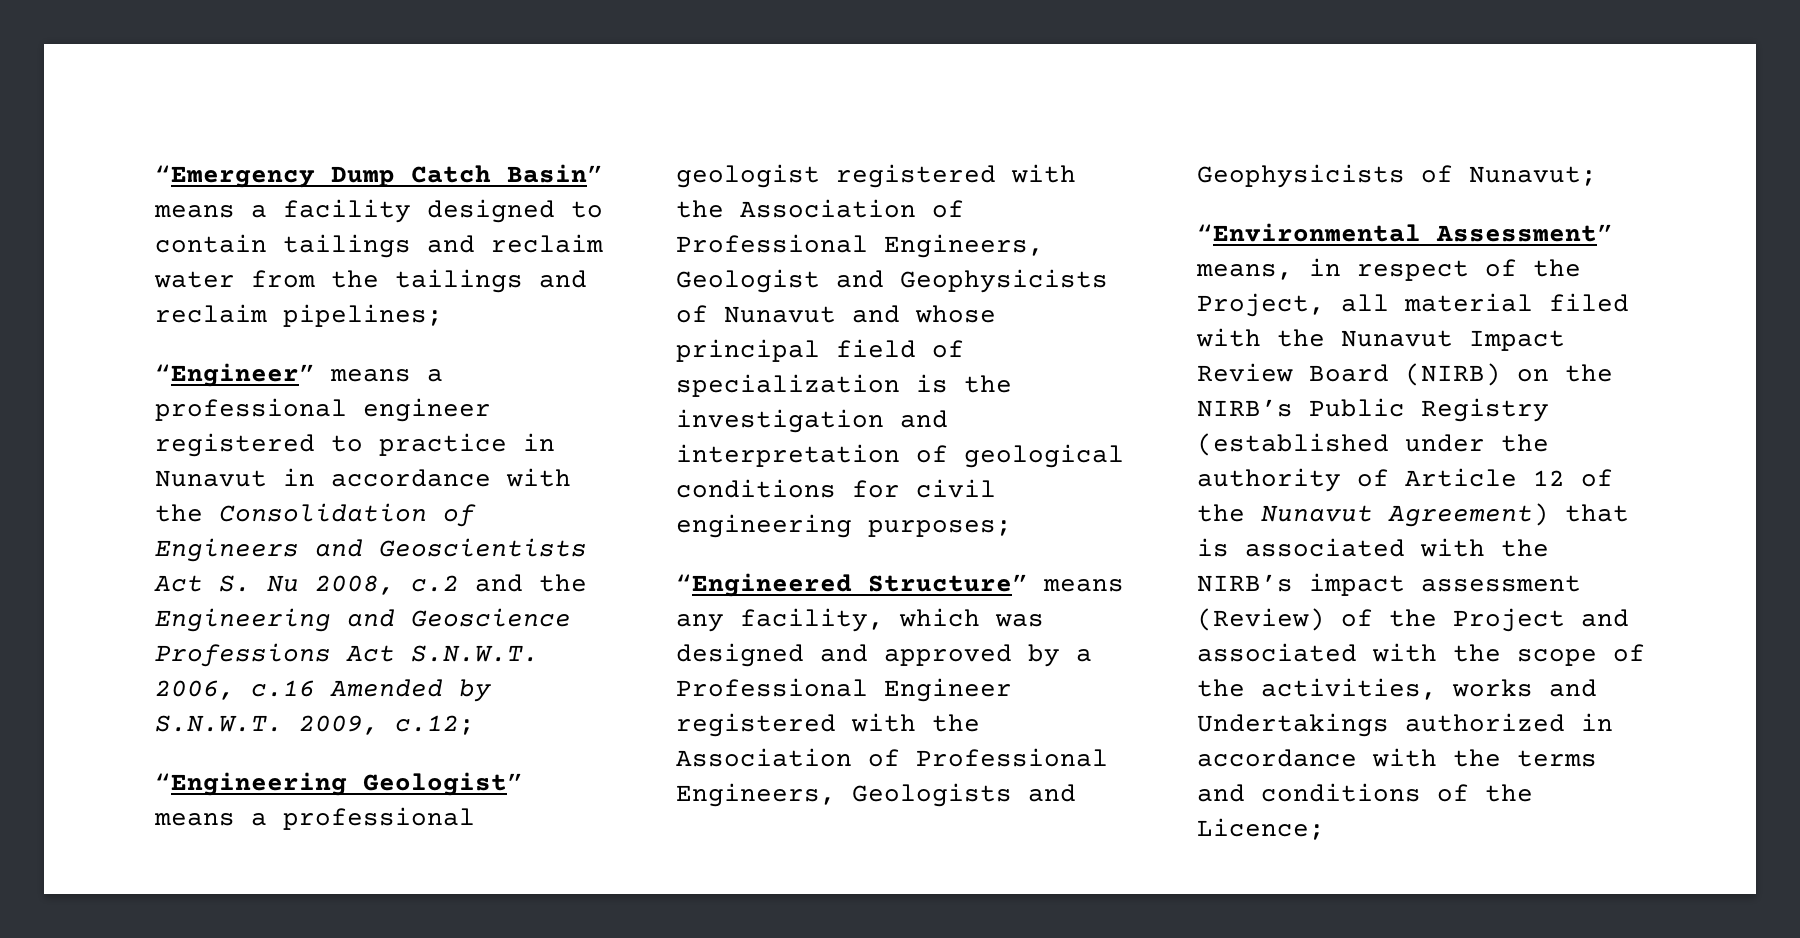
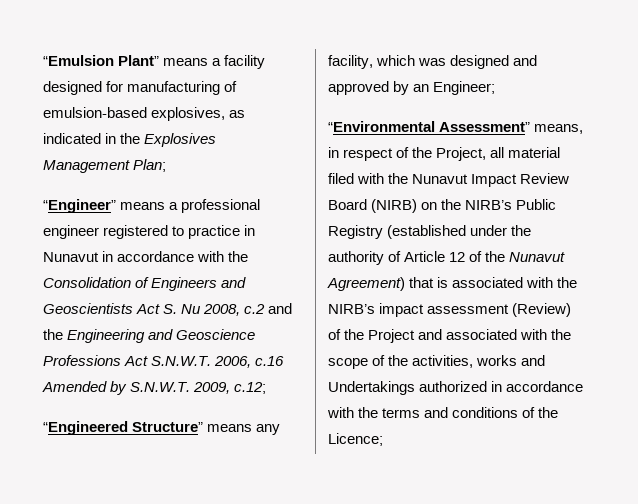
[155,164,603,188] [154,199,603,223] [155,234,603,258] [154,269,587,293] [155,304,443,327] “Emergency Dump Catch Basin” means a facility designed to contain tailings and reclaim water from the tailings and reclaim pipelines; -> [43,55,266,69] [43,81,238,95] [43,107,246,121] [43,133,217,147] [43,159,167,173] “Emulsion Plant” means a facility designed for manufacturing of emulsion-based explosives, as indicated in the Explosives Management Plan;
[155,772,523,796] [154,807,475,830] [676,164,1076,188] [676,199,964,218] [676,234,1044,258] [676,269,1108,293] [676,305,996,323] [676,339,964,362] [676,374,1012,397] [676,409,948,433] [676,444,1124,468] [676,479,996,498] [676,514,1012,538] // “Engineering Geologist” means a professional geologist registered with the Association of Professional Engineers, Geologist and Geophysicists of Nunavut and whose principal field of specialization is the investigation and interpretation of geological conditions for civil engineering purposes; -> (267, 388) none
[1076,649,1092,662] [676,678,1012,702] [676,713,980,737] [676,748,1108,767] [676,783,1076,807] [1197,164,1597,188] a Professional Engineer registered with the Association of Professional Engineers, Geologists and Geophysicists of Nunavut; -> [413,81,496,95] an Engineer;

